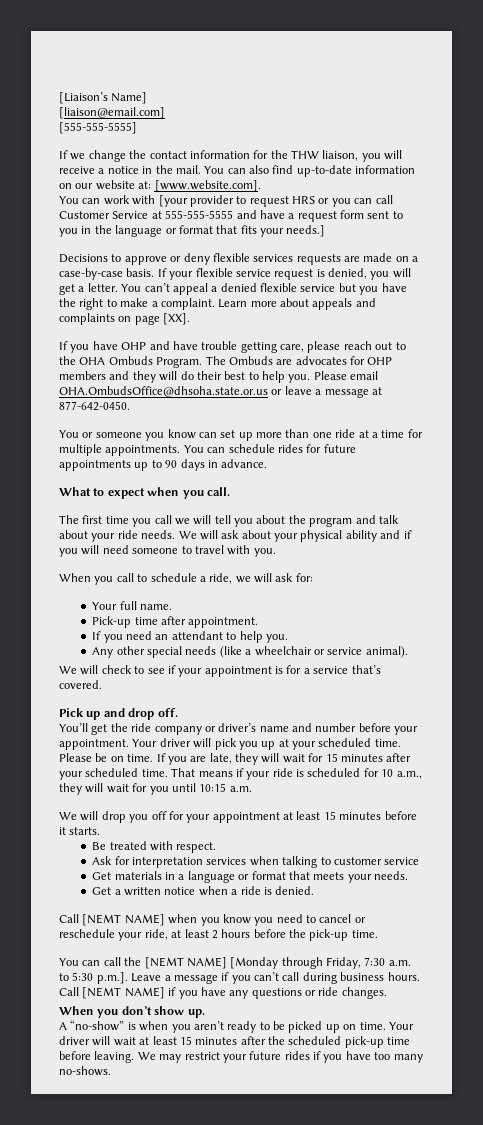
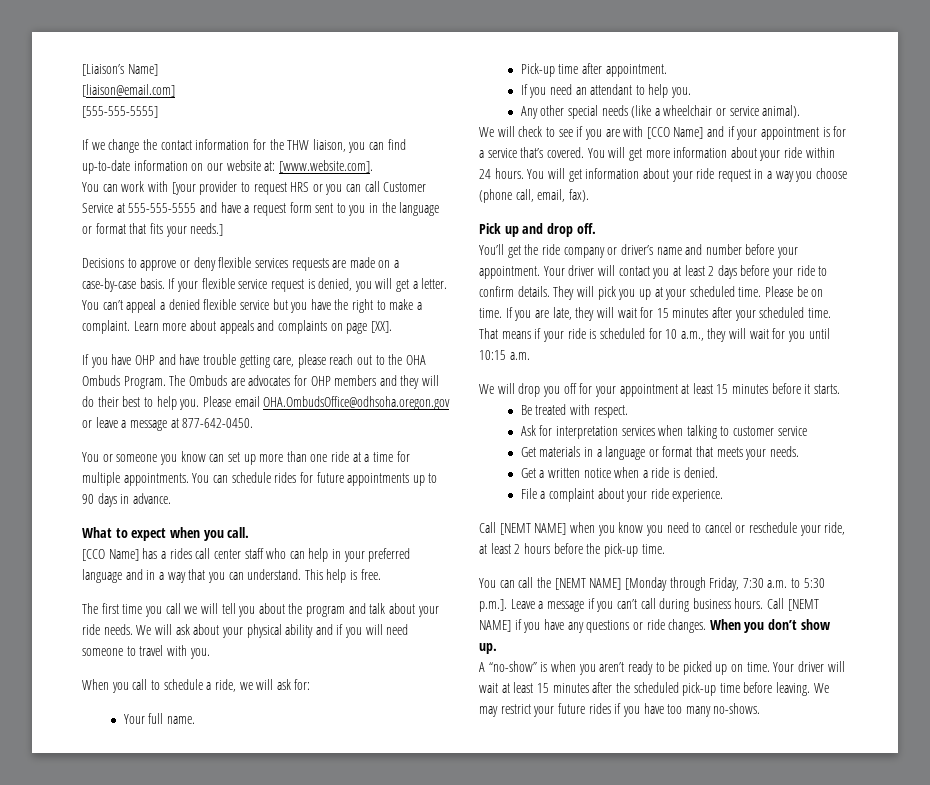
[384,150,403,160] [59,165,269,174] will receive a notice in the mail. You can also -> [369,142,385,150] can
[59,386,268,397] OHA.OmbudsOffice@dhsoha.state.or.us -> [263,396,451,410] OHA.OmbudsOffice@odhsoha.oregon.gov
(230, 491) none -> [82,548,411,562] [82,569,381,583] // [CCO Name] has a rides call center staff who can help in your preferred language and in a way that you can understand. This help is free.
(176, 669) none -> [584,126,735,140] you are with [CCO Name] and if
(102, 684) none -> [587,147,835,161] [479,168,848,182] [479,189,589,203] You will get more information about your ride within 24 hours. You will get information about your ride request in a way you choose (phone call, email, fax).
(212, 743) none -> [618,265,828,279] [479,286,594,300] contact you at least 2 days before your ride to confirm details. They will
(315, 890) none -> [520,488,724,502] // File a complaint about your ride experience.
(387, 993) // -> (707, 626) none

